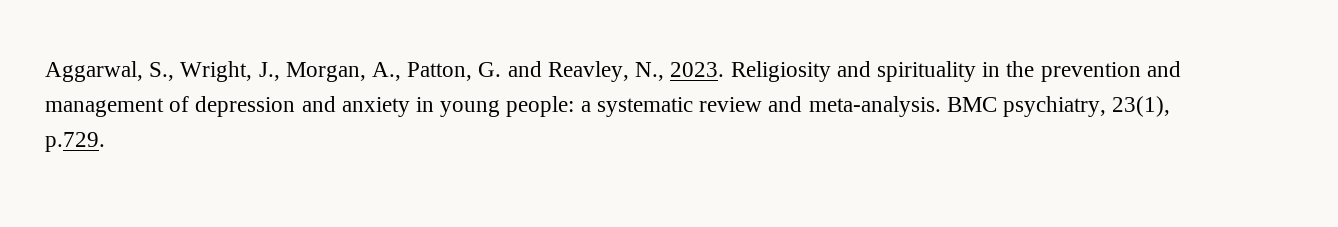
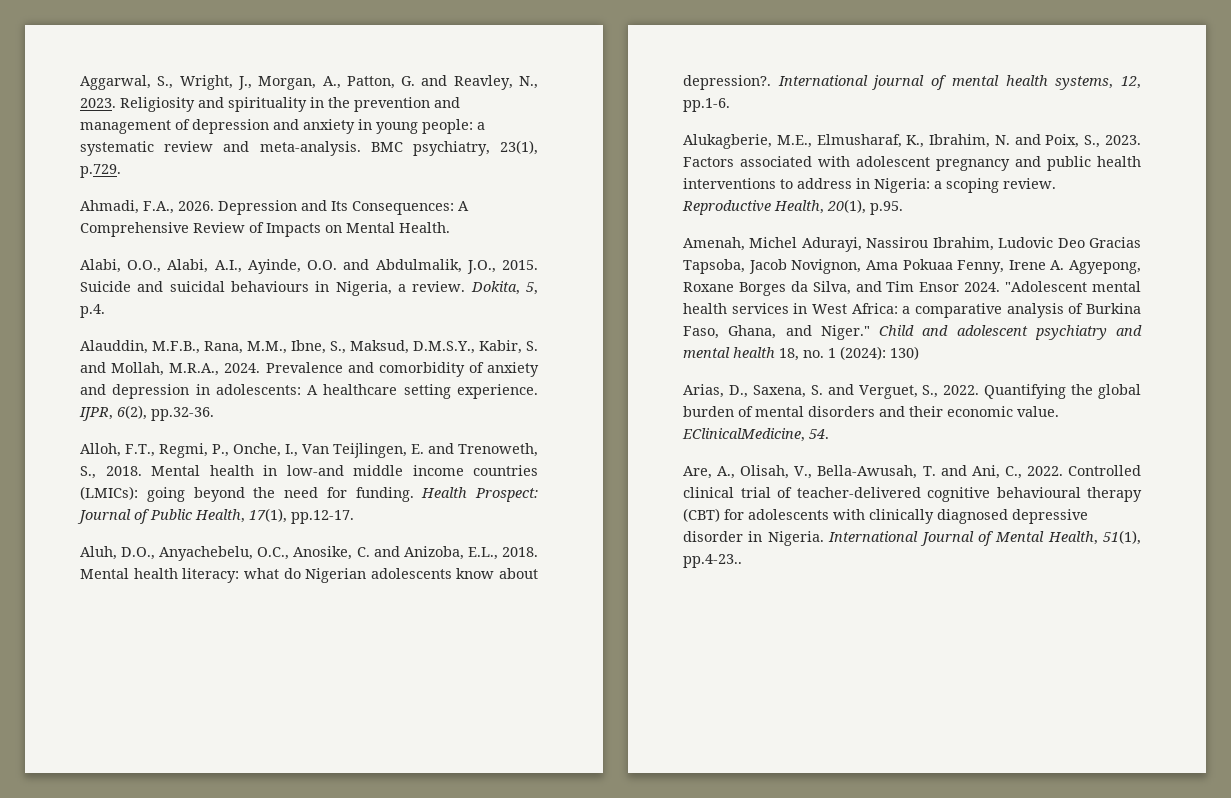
(105, 142) none -> [80,200,469,215] [80,222,450,237] [80,259,538,274] [80,281,538,296] [80,304,105,318] [80,340,538,354] [80,362,539,377] [80,384,538,399] [79,405,214,421] [80,443,538,458] [80,465,538,479] [80,486,538,502] [77,508,354,524] [80,546,538,561] [80,568,538,583] [683,75,1141,90] [683,98,730,112] [683,134,1141,149] [683,156,1141,171] [683,178,1056,193] [682,199,903,215] [683,237,1141,252] [683,259,1141,274] [683,281,1141,296] [683,303,1141,318] [683,325,1142,340] [683,346,919,361] [683,384,1141,399] [683,406,1059,417] [682,428,829,442] [683,465,1141,479] [683,487,1142,502] [683,508,1088,524] [683,530,1141,546] [683,554,742,568] // Ahmadi, F.A., 2026. Depression and Its Consequences: A Comprehensive Review of Impacts on Mental Health. // Alabi, O.O., Alabi, A.I., Ayinde, O.O. and Abdulmalik, J.O., 2015. Suicide and suicidal behaviours in Nigeria, a review. Dokita, 5, p.4. // Alauddin, M.F.B., Rana, M.M., Ibne, S., Maksud, D.M.S.Y., Kabir, S. and Mollah, M.R.A., 2024. Prevalence and comorbidity of anxiety and depression in adolescents: A healthcare setting experience. IJPR, 6(2), pp.32-36. // Alloh, F.T., Regmi, P., Onche, I., Van Teijlingen, E. and Trenoweth, S., 2018. Mental health in low-and middle income countries (LMICs): going beyond the need for funding. Health Prospect: Journal of Public Health, 17(1), pp.12-17. // Aluh, D.O., Anyachebelu, O.C., Anosike, C. and Anizoba, E.L., 2018. Mental health literacy: what do Nigerian adolescents know about depression?. International journal of mental health systems, 12, pp.1-6. // Alukagberie, M.E., Elmusharaf, K., Ibrahim, N. and Poix, S., 2023. Factors associated with adolescent pregnancy and public health interventions to address in Nigeria: a scoping review. Reproductive Health, 20(1), p.95. // Amenah, Michel Adurayi, Nassirou Ibrahim, Ludovic Deo Gracias Tapsoba, Jacob Novignon, Ama Pokuaa Fenny, Irene A. Agyepong, Roxane Borges da Silva, and Tim Ensor 2024. "Adolescent mental health services in West Africa: a comparative analysis of Burkina Faso, Ghana, and Niger." Child and adolescent psychiatry and mental health 18, no. 1 (2024): 130) // Arias, D., Saxena, S. and Verguet, S., 2022. Quantifying the global burden of mental disorders and their economic value. EClinicalMedicine, 54. // Are, A., Olisah, V., Bella-Awusah, T. and Ani, C., 2022. Controlled clinical trial of teacher-delivered cognitive behavioural therapy (CBT) for adolescents with clinically diagnosed depressive disorder in Nigeria. International Journal of Mental Health, 51(1), pp.4-23..

